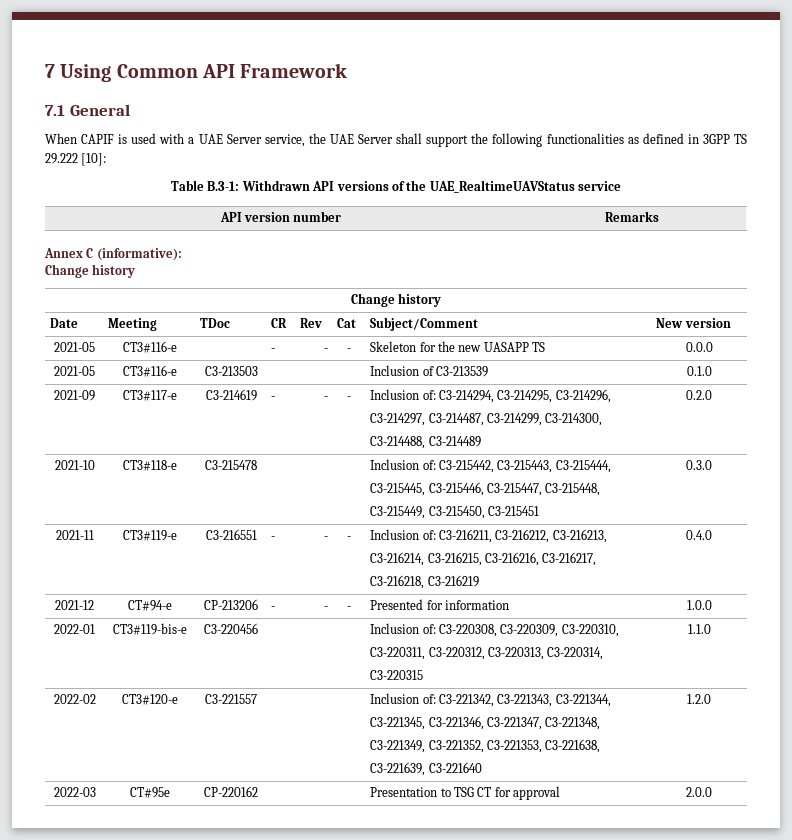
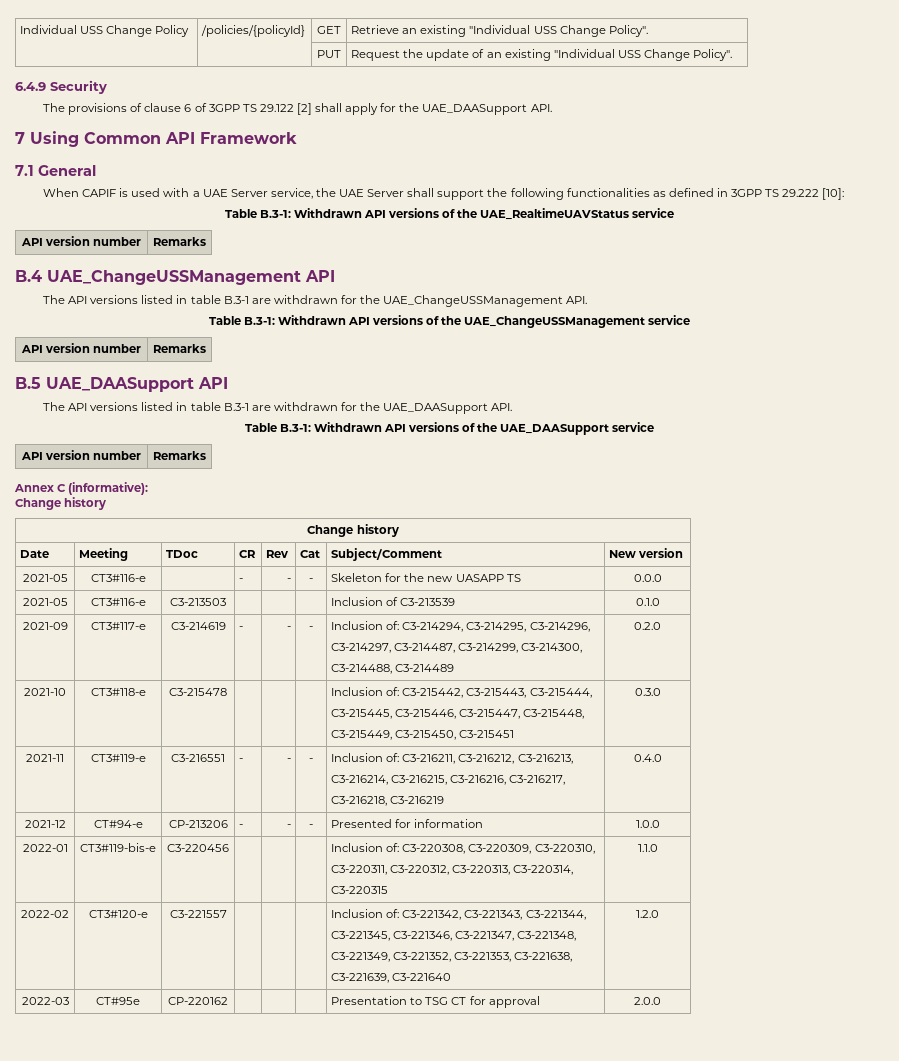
(45, 71) none -> [20,25,190,37] [201,25,306,37] [317,26,341,34] [351,25,648,37] [317,50,341,58] [351,49,733,61] [15,80,107,94] [42,103,552,115] Individual USS Change Policy | /policies/{policyId} | GET | Retrieve an existing "Individual USS Change Policy". // | | PUT | Request the update of an existing "Individual USS Change Policy". // 6.4.9 Security // The provisions of clause 6 of 3GPP TS 29.122 [2] shall apply for the UAE_DAASupport API. //
(659, 216) none -> [15,270,335,285] [42,295,588,307] [208,315,691,328] [20,343,142,353] [153,344,206,353] [15,377,228,392] [42,402,513,414] [244,422,655,435] [20,450,142,460] [153,451,206,460] // B.4 UAE_ChangeUSSManagement API // The API versions listed in table B.3-1 are withdrawn for the UAE_ChangeUSSManagement API. // Table B.3-1: Withdrawn API versions of the UAE_ChangeUSSManagement service // API version number | Remarks // B.5 UAE_DAASupport API // The API versions listed in table B.3-1 are withdrawn for the UAE_DAASupport API. // Table B.3-1: Withdrawn API versions of the UAE_DAASupport service // API version number | Remarks

